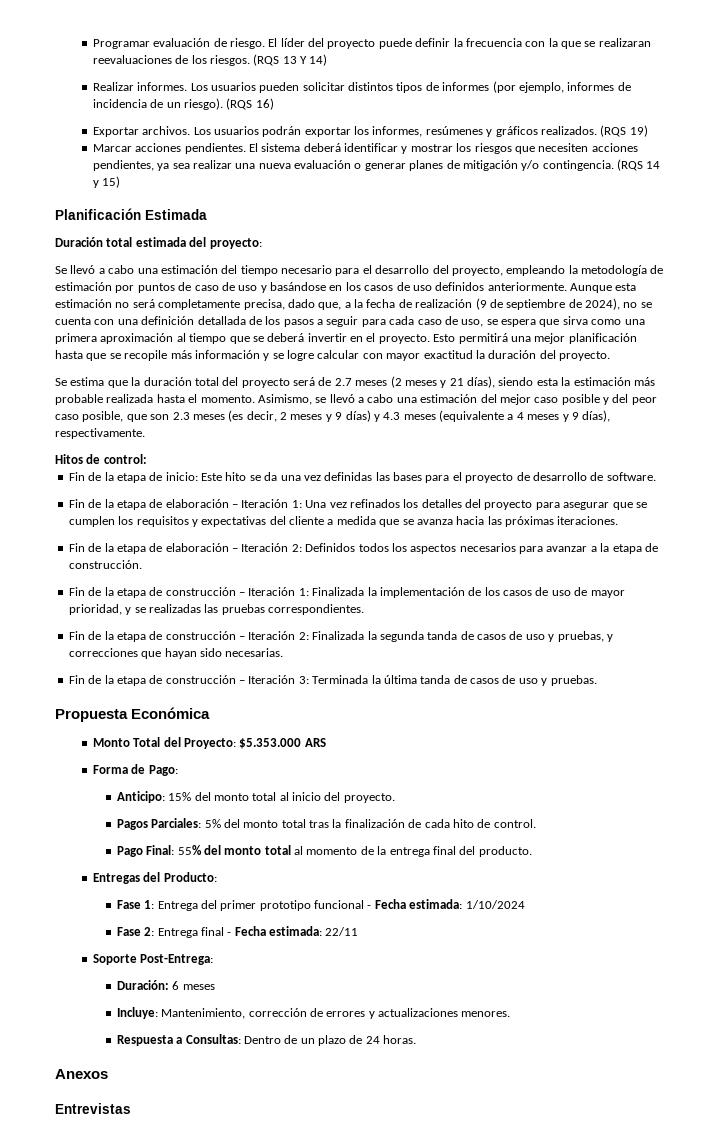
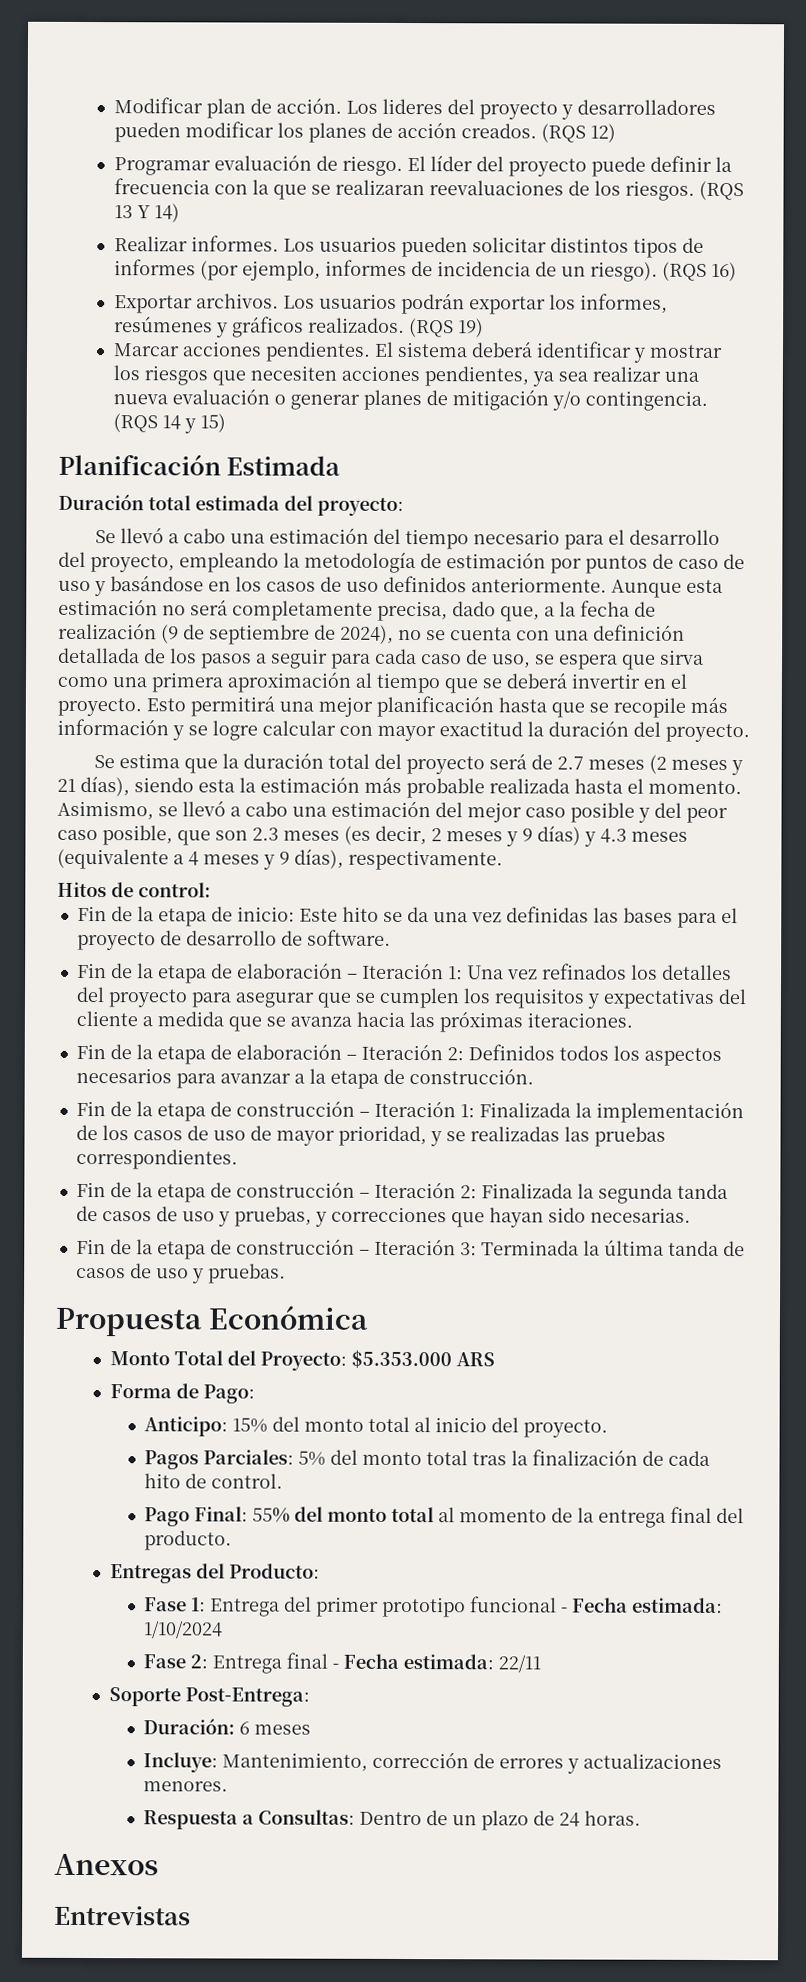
(92, 44) none -> [113,97,716,120] [113,121,616,143] Modificar plan de acción. Los lideres del proyecto y desarrolladores pueden modificar los planes de acción creados. (RQS 12) //

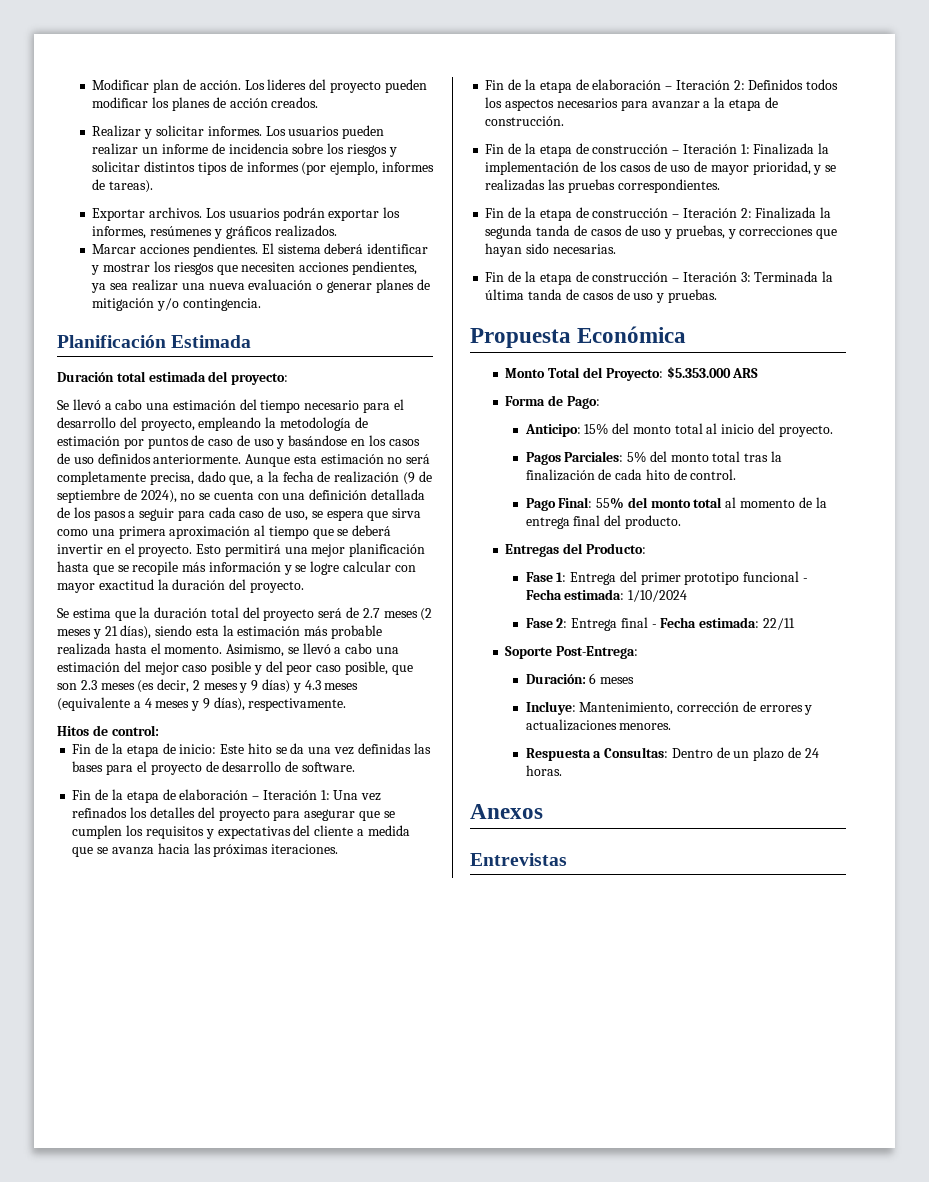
[560,99,716,120] y desarrolladores -> (381, 87) none
[540,123,616,143] [113,154,732,177] [113,178,744,201] [113,203,180,223] (RQS 12) // Programar evaluación de riesgo. El líder del proyecto puede definir la frecuencia con la que se realizaran reevaluaciones de los riesgos. (RQS 13 Y 14) -> (319, 102) none
(188, 244) none -> [144,125,205,139] y solicitar
(468, 247) none -> [92,143,397,157] realizar un informe de incidencia sobre los riesgos y
[436,261,737,282] incidencia de un riesgo). (RQS 16) -> [109,180,154,193] tareas).
[408,318,484,338] (RQS 19) -> (337, 231) none
[112,413,226,434] (RQS 14 y 15) -> (262, 304) none

